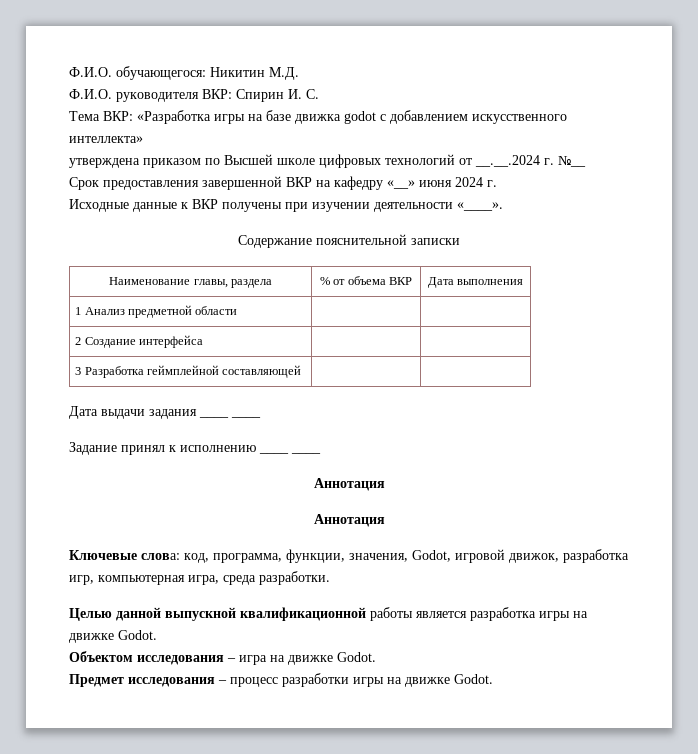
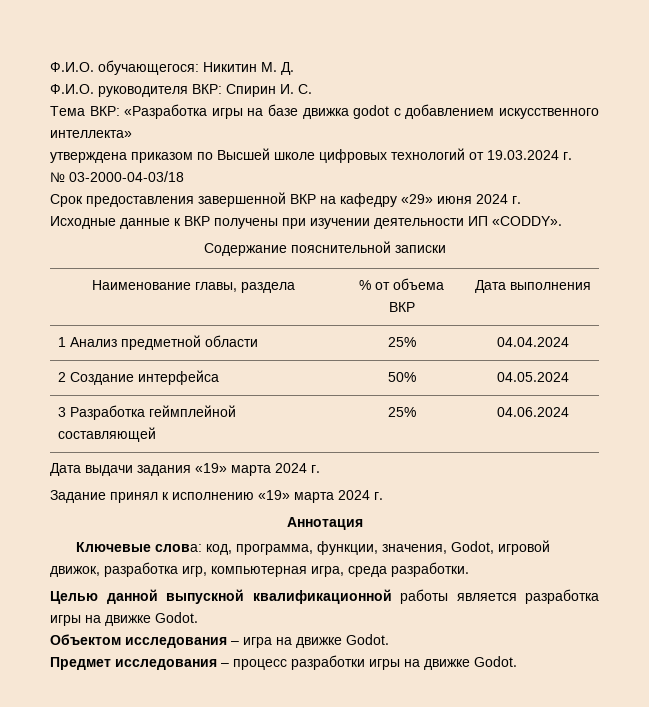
[269,67,299,80] М.Д. -> [261,62,294,75] М. Д.
[475,155,586,167] __.__.2024 г. №__ -> [487,150,572,160] [50,171,184,182] 19.03.2024 г. // № 03-2000-04-03/18
[387,180,415,189] «__» -> [401,194,433,204] «29»
[457,202,503,211] «____». -> [468,216,562,226] ИП «CODDY».
(238, 310) | -> [387,337,416,347] [496,337,569,347] 25% | 04.04.2024
(204, 341) | -> [387,372,416,382] [496,372,569,382] 50% | 04.05.2024
(302, 371) | -> [387,407,416,417] [496,407,569,417] 25% | 04.06.2024
[199,416,261,418] ____ ____ -> [195,463,320,476] «19» марта 2024 г.
[259,452,321,454] [313,478,385,491] ____ ____ // Аннотация -> [258,490,383,503] «19» марта 2024 г.

